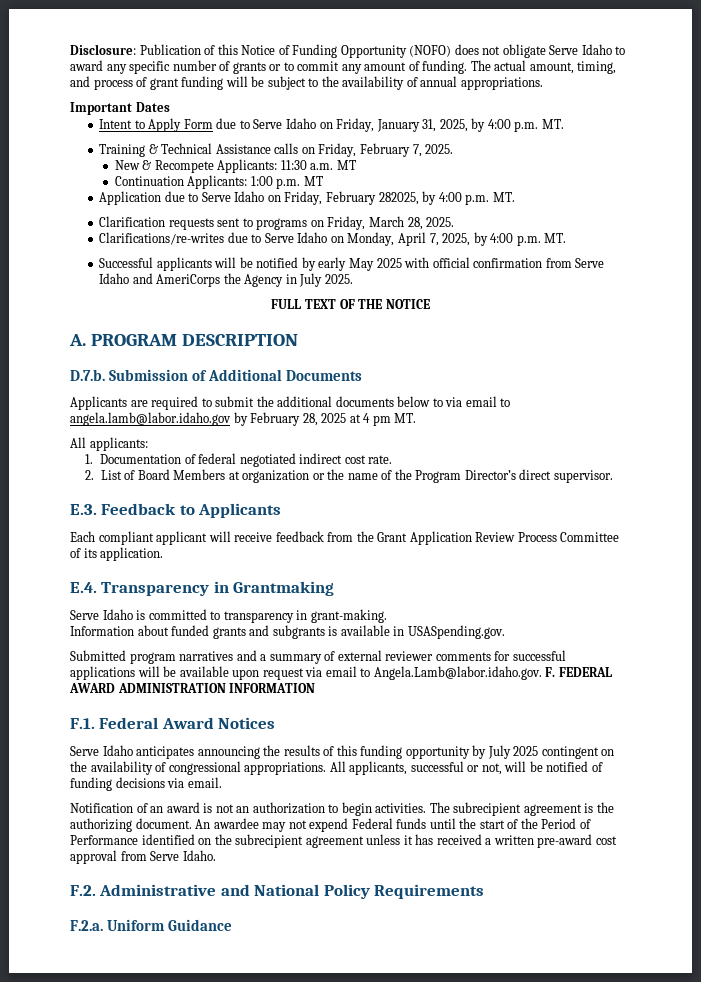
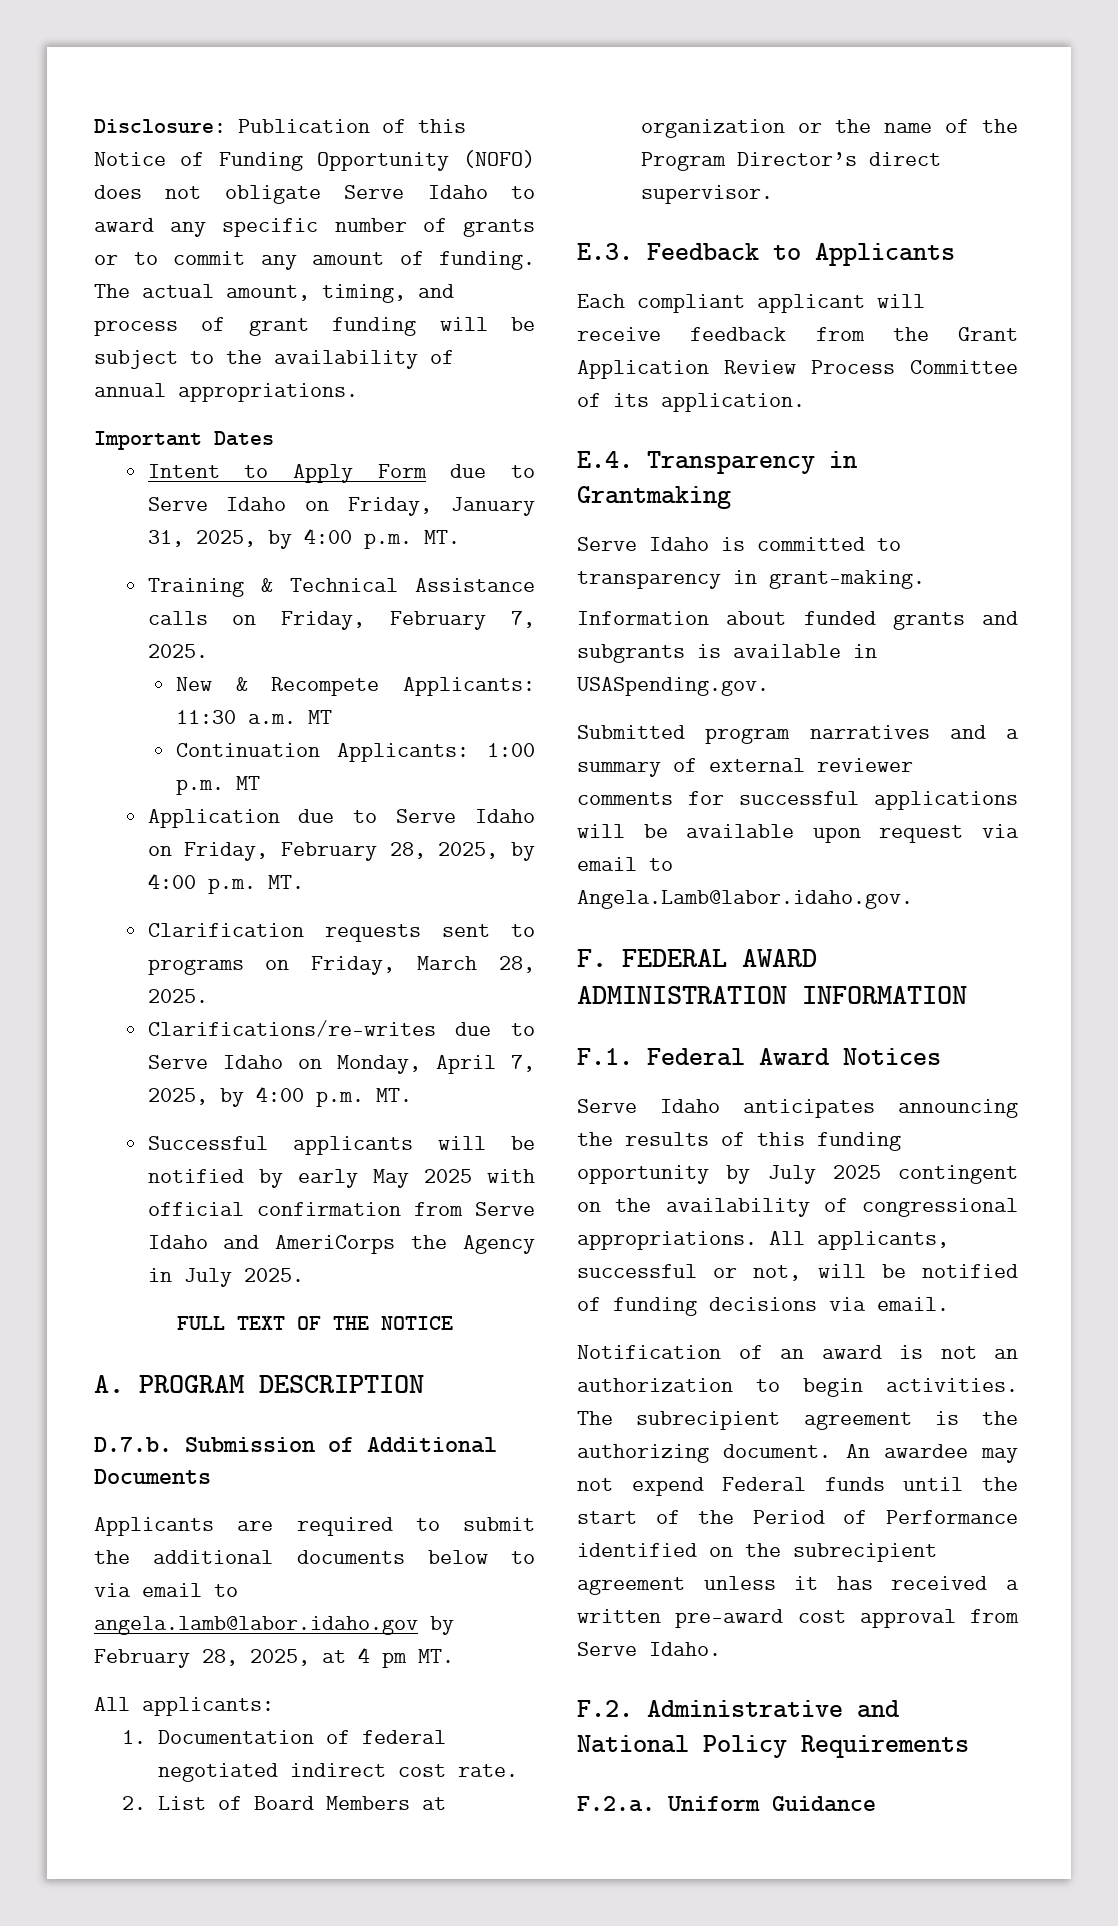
[378,192,419,205] 282025, -> [389,842,499,859] 28, 2025,
[321,413,347,423] 2025 -> [250,1649,310,1666] 2025,
(542, 673) none -> (913, 899) //

